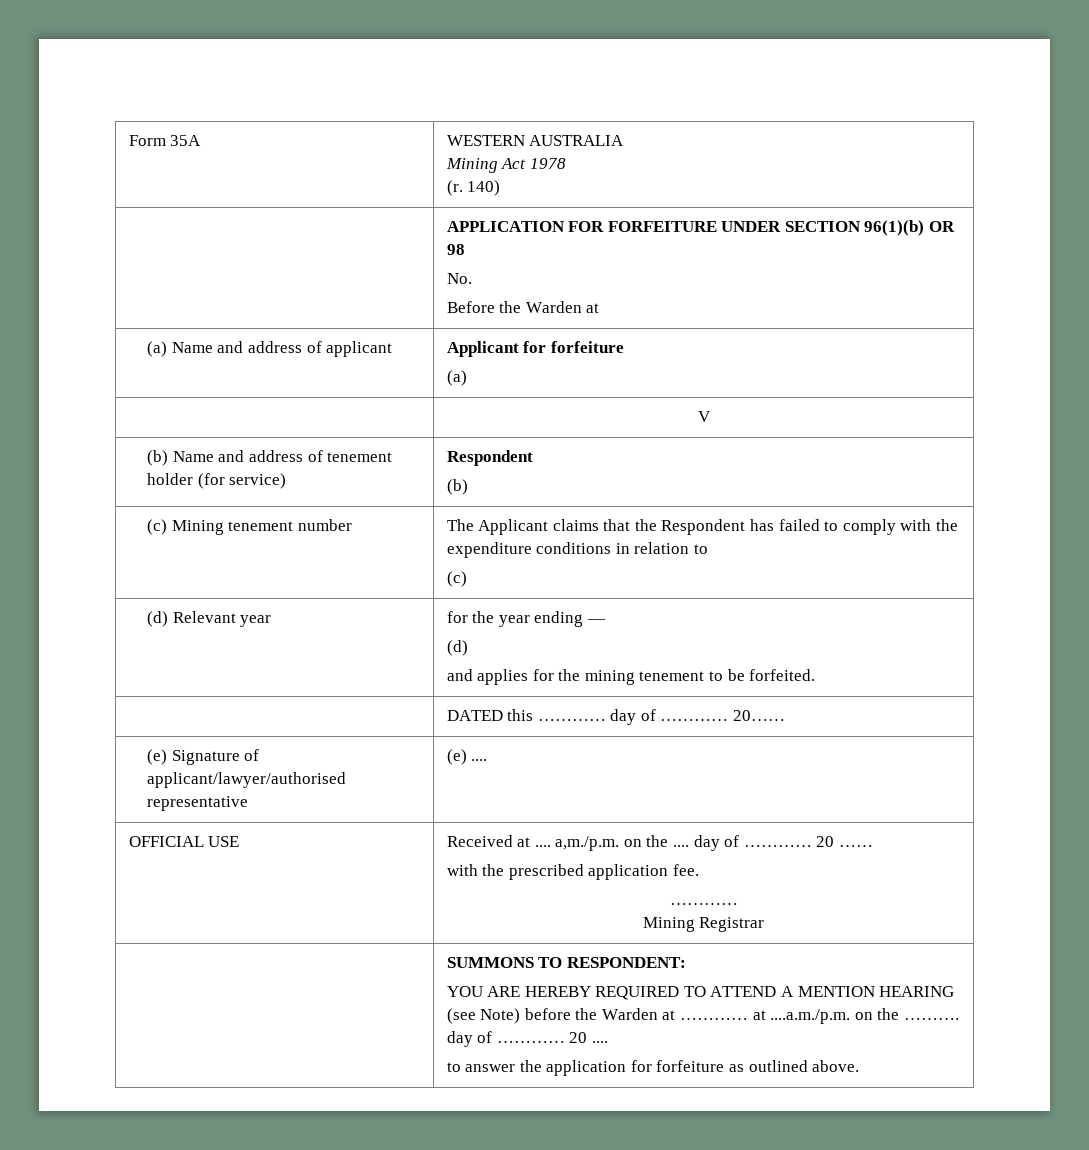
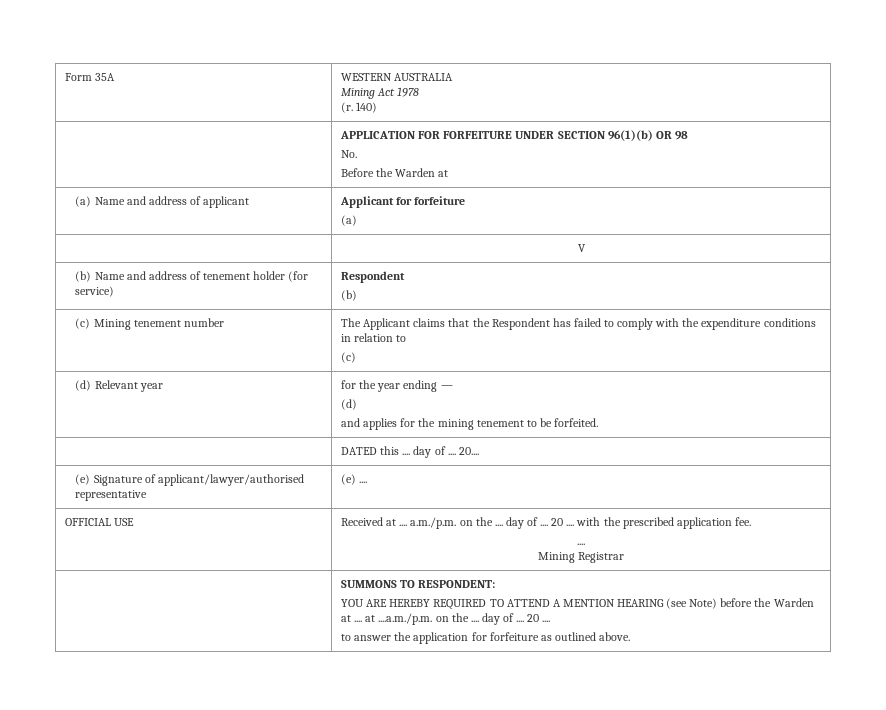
[537,709,786,725] ………… day of ………… 20…… -> [402,446,479,458] .... day of .... 20....
[555,835,874,851] a,m./p.m. on the .... day of ………… 20 …… // -> [410,517,575,529] a.m./p.m. on the .... day of .... 20 ....
[669,903,738,905] ………… -> [577,543,585,545] ....
[680,1018,749,1020] ………… -> [354,620,363,622] ....
[904,1018,960,1020] [446,1031,565,1047] ………. day of ………… -> [470,613,525,625] .... day of ....

